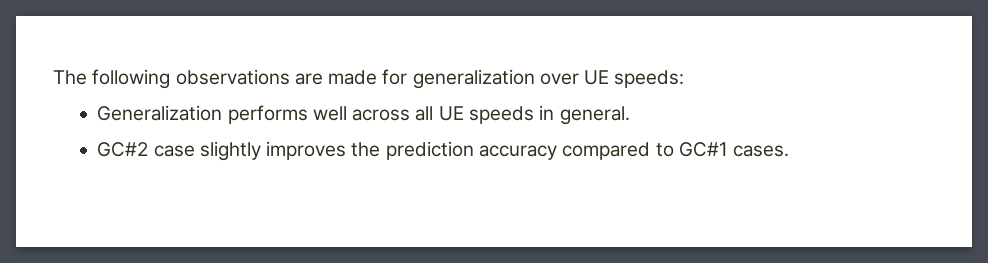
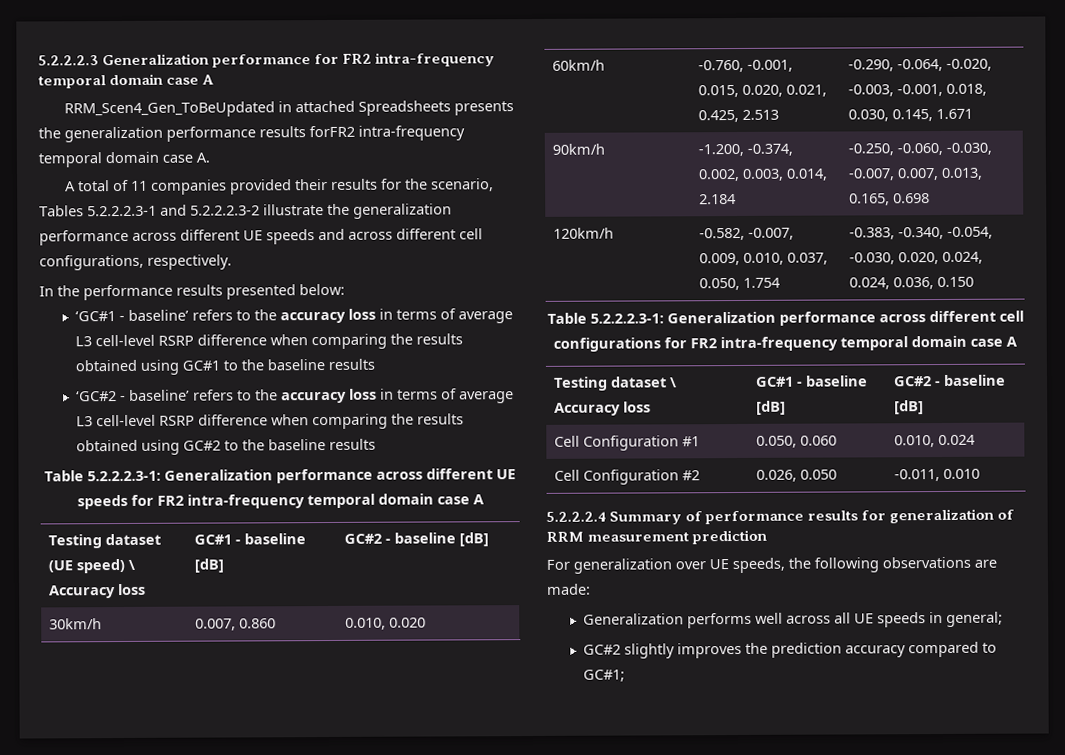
[53,69,685,89] The following observations are made for generalization over UE speeds: -> [38,52,496,68] [38,73,215,89] [64,100,515,118] [38,125,465,143] [38,151,210,168] [65,178,495,195] [39,203,452,219] [39,228,483,246] [39,254,232,271] [39,283,345,301] [74,308,513,324] [74,333,463,350] [74,358,375,375] [75,388,514,404] [75,413,464,430] [75,438,376,455] [44,468,516,484] [76,493,484,510] [47,533,161,549] [47,558,135,574] [48,583,146,599] [193,533,306,545] [193,558,224,573] [343,532,489,547] [48,618,102,630] [194,618,276,631] [344,617,426,630] [551,59,605,71] [697,59,793,73] [697,84,827,98] [697,109,779,123] [847,58,992,72] [847,83,987,97] [847,108,973,122] [551,143,605,155] [697,143,793,157] [697,168,828,182] [698,194,736,205] [847,142,992,156] [847,167,983,181] [848,193,930,206] [552,227,614,239] [698,227,794,241] [698,252,828,266] [698,277,780,291] [848,226,993,240] [848,251,983,265] [848,276,974,290] [546,310,1024,326] [553,335,1017,352] [552,376,677,391] [553,401,651,416] [754,375,868,387] [755,400,786,415] [892,374,1006,387] [893,400,924,415] [553,435,700,451] [755,435,837,448] [893,434,975,448] [553,469,700,485] [755,469,837,482] [893,468,980,482] [546,508,1015,525] [546,529,768,545] [546,556,997,574] [547,583,591,595] 5.2.2.2.3 Generalization performance for FR2 intra-frequency temporal domain case A // RRM_Scen4_Gen_ToBeUpdated in attached Spreadsheets presents the generalization performance results forFR2 intra-frequency temporal domain case A. // A total of 11 companies provided their results for the scenario, Tables 5.2.2.2.3-1 and 5.2.2.2.3-2 illustrate the generalization performance across different UE speeds and across different cell configurations, respectively. // In the performance results presented below: // ‘GC#1 - baseline’ refers to the accuracy loss in terms of average L3 cell-level RSRP difference when comparing the results obtained using GC#1 to the baseline results // ‘GC#2 - baseline’ refers to the accuracy loss in terms of average L3 cell-level RSRP difference when comparing the results obtained using GC#2 to the baseline results // Table 5.2.2.2.3-1: Generalization performance across different UE speeds for FR2 intra-frequency temporal domain case A // Testing dataset (UE speed) \ Accuracy loss | GC#1 - baseline [dB] | GC#2 - baseline [dB] // 30km/h | 0.007, 0.860 | 0.010, 0.020 // 60km/h | -0.760, -0.001, 0.015, 0.020, 0.021, 0.425, 2.513 | -0.290, -0.064, -0.020, -0.003, -0.001, 0.018, 0.030, 0.145, 1.671 // 90km/h | -1.200, -0.374, 0.002, 0.003, 0.014, 2.184 | -0.250, -0.060, -0.030, -0.007, 0.007, 0.013, 0.165, 0.698 // 120km/h | -0.582, -0.007, 0.009, 0.010, 0.037, 0.050, 1.754 | -0.383, -0.340, -0.054, -0.030, 0.020, 0.024, 0.024, 0.036, 0.150 // Table 5.2.2.2.3-1: Generalization performance across different cell configurations for FR2 intra-frequency temporal domain case A // Testing dataset \ Accuracy loss | GC#1 - baseline [dB] | GC#2 - baseline [dB] // Cell Configuration #1 | 0.050, 0.060 | 0.010, 0.024 // Cell Configuration #2 | 0.026, 0.050 | -0.011, 0.010 // 5.2.2.2.4 Summary of performance results for generalization of RRM measurement prediction // For generalization over UE speeds, the following observations are made:
[559,106,630,125] [97,142,195,157] general. // GC#2 case -> [945,611,1003,627] [582,644,621,655] general; // GC#2
[678,142,790,157] GC#1 cases. -> [582,669,625,682] GC#1;

